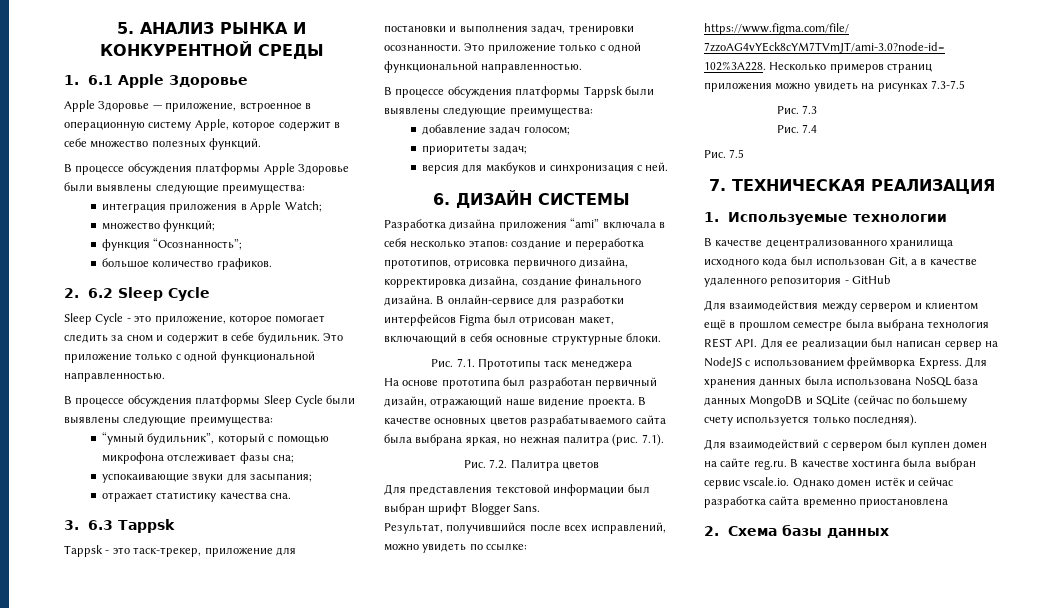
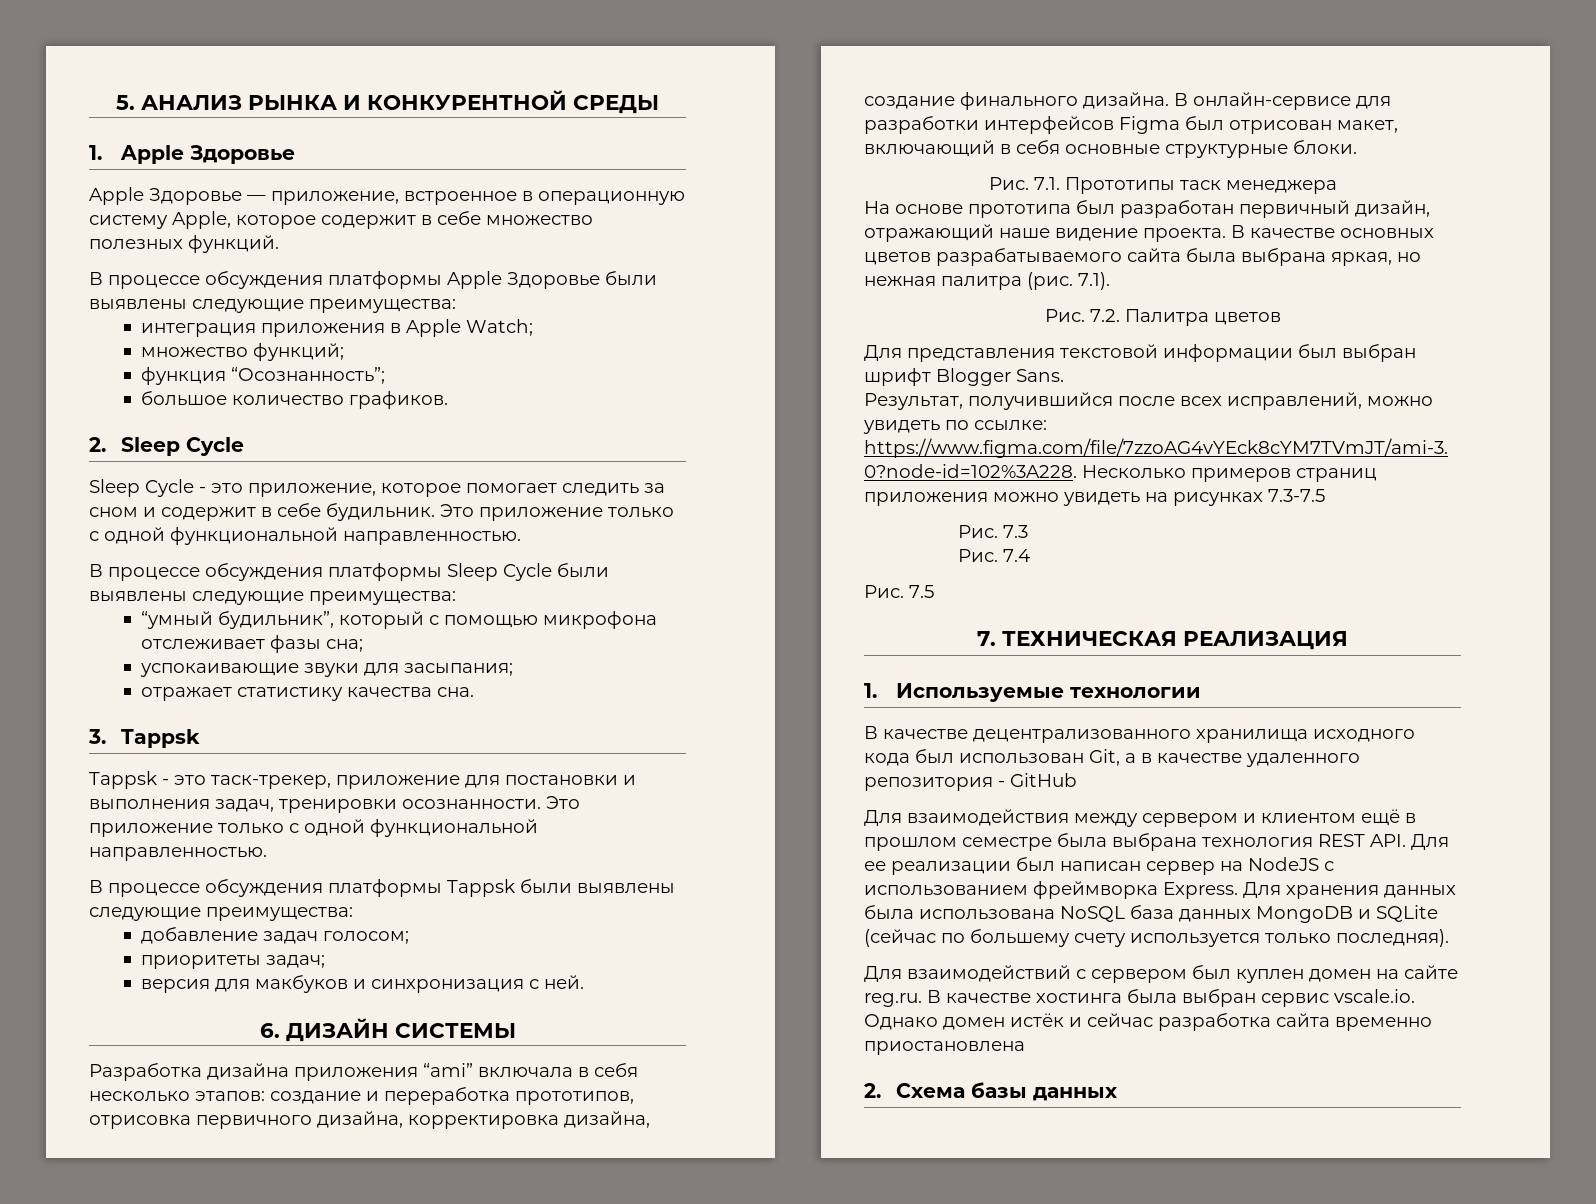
[88,75,114,85] 6.1 -> (102, 152) none
[88,288,114,298] 6.2 -> (106, 444) none
[88,520,114,530] 6.3 -> (106, 736) none

